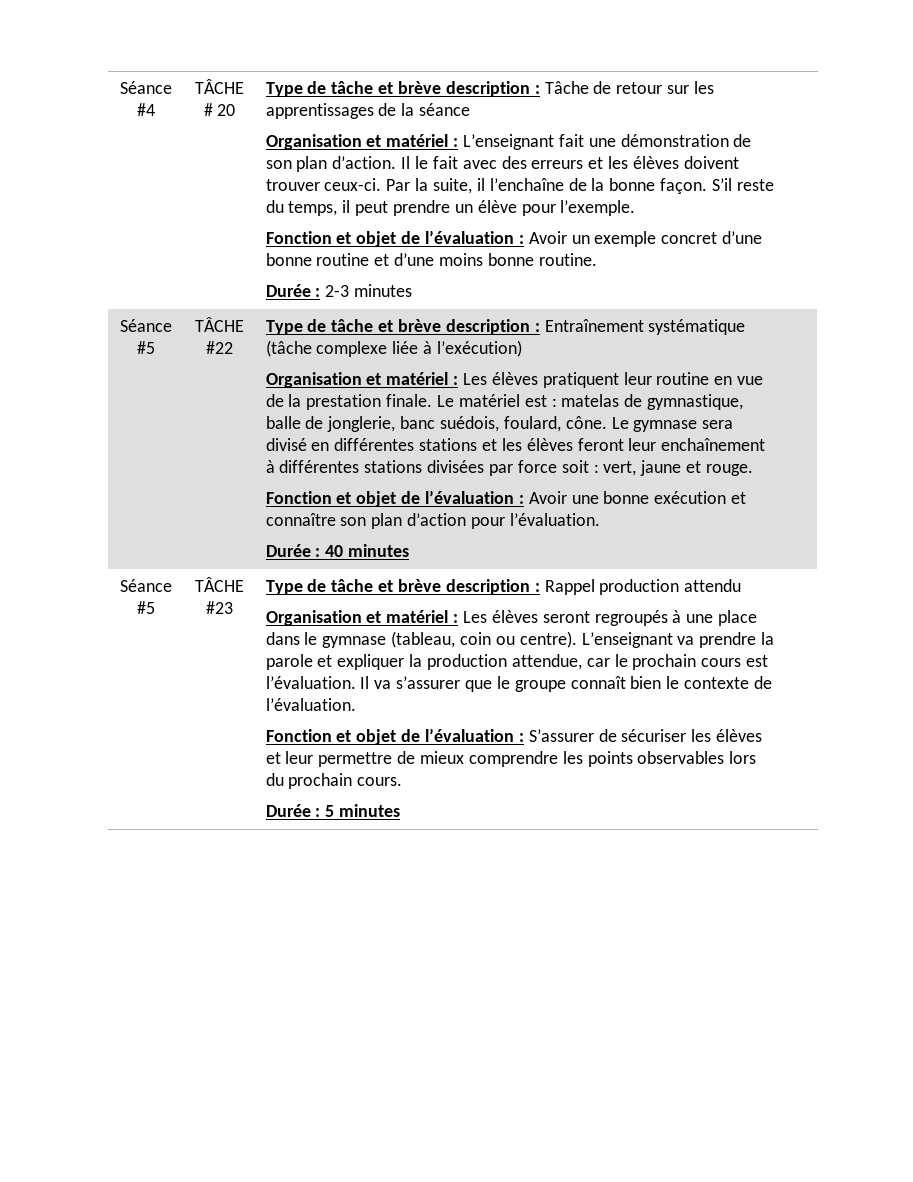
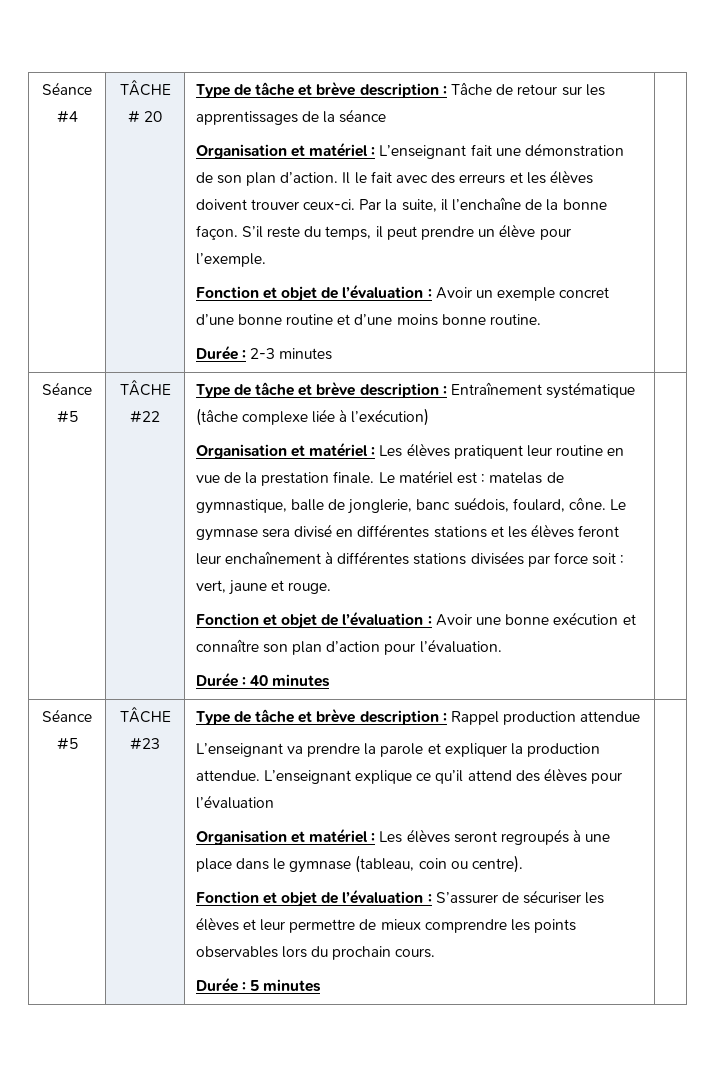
[684,579,742,592] attendu -> [580,711,641,722] [195,743,601,757] [195,768,623,784] [195,795,274,809] attendue // L’enseignant va prendre la parole et expliquer la production attendue. L’enseignant explique ce qu’il attend des élèves pour l’évaluation
[581,632,775,648] [265,654,769,670] [265,676,773,692] [265,698,356,711] L’enseignant va prendre la parole et expliquer la production attendue, car le prochain cours est l’évaluation. Il va s’assurer que le groupe connaît bien le contexte de l’évaluation. -> (524, 864) none

